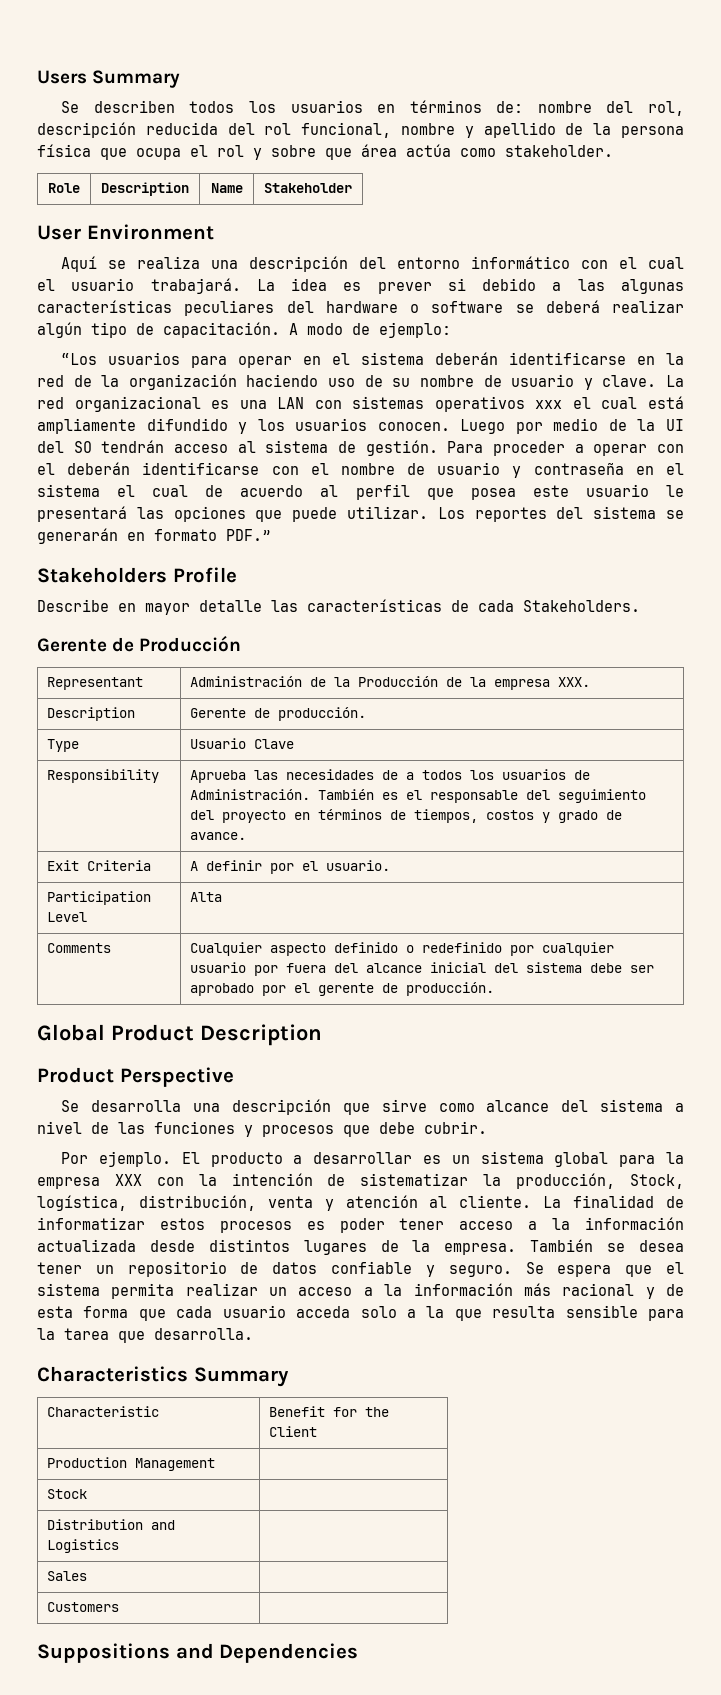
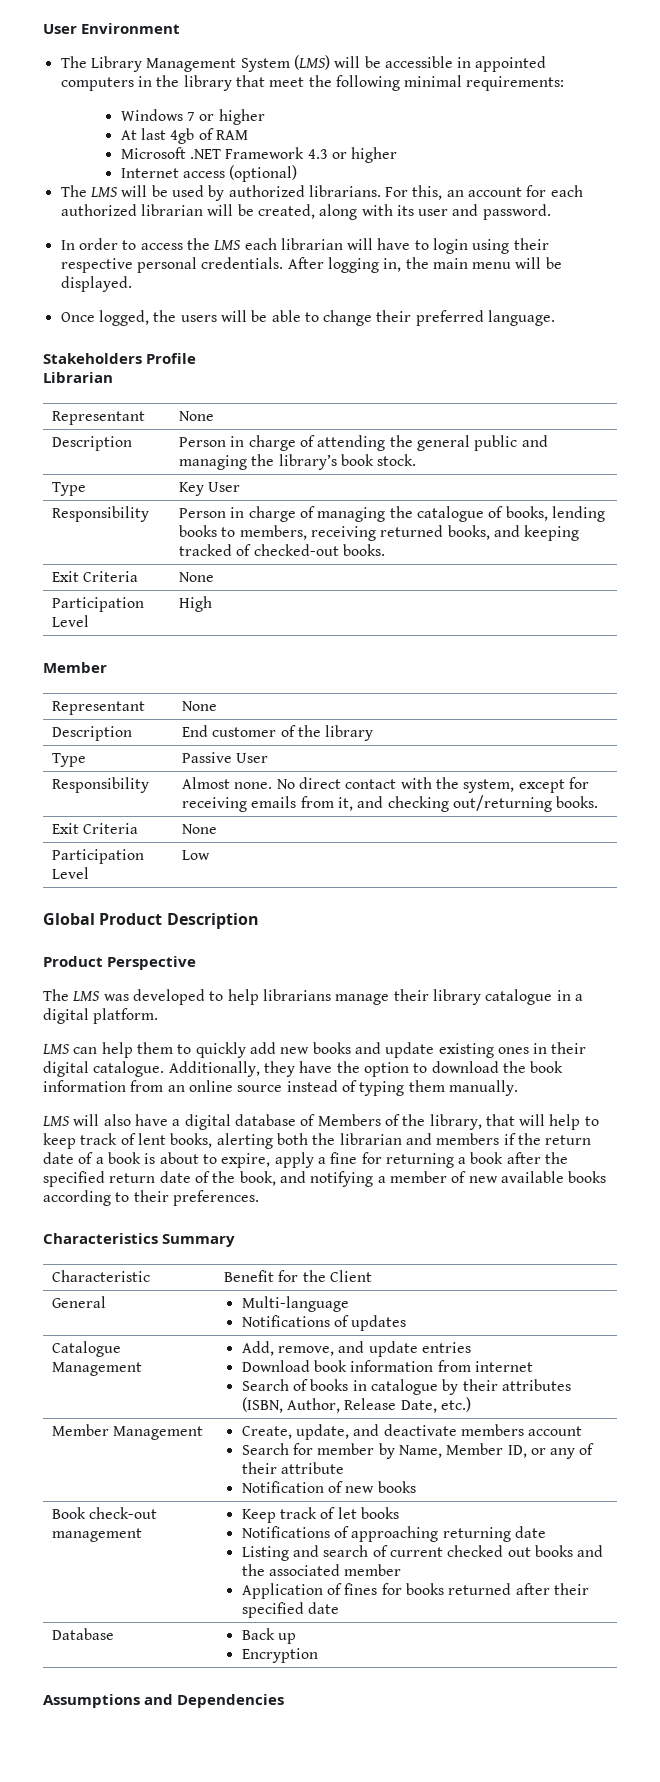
[37,70,181,88] [61,100,684,116] [37,122,684,138] [37,144,613,160] [48,183,80,193] [101,182,189,196] [210,183,243,193] [264,183,352,193] [37,224,214,240] [61,256,684,272] [37,278,684,294] [37,300,684,316] [37,322,451,338] [61,352,684,368] [37,374,685,390] [37,396,684,412] [37,418,684,434] [37,440,684,456] [37,462,684,478] [37,484,685,500] [37,506,684,522] [37,528,271,544] [37,567,237,583] [37,599,640,615] [37,636,242,652] [47,677,144,690] [190,676,591,690] [47,707,136,721] [190,707,367,721] [47,739,80,752] [190,738,295,749] [47,769,160,783] [190,769,591,783] [190,789,647,803] [190,809,623,823] [190,832,247,840] [47,860,152,871] [190,860,391,874] [47,891,152,905] [47,912,88,922] [190,892,223,902] [47,943,112,953] [190,942,615,956] [190,962,655,976] [190,982,495,996] Users Summary // Se describen todos los usuarios en términos de: nombre del rol, descripción reducida del rol funcional, nombre y apellido de la persona física que ocupa el rol y sobre que área actúa como stakeholder. // Role | Description | Name | Stakeholder // User Environment // Aquí se realiza una descripción del entorno informático con el cual el usuario trabajará. La idea es prever si debido a las algunas características peculiares del hardware o software se deberá realizar algún tipo de capacitación. A modo de ejemplo: // “Los usuarios para operar en el sistema deberán identificarse en la red de la organización haciendo uso de su nombre de usuario y clave. La red organizacional es una LAN con sistemas operativos xxx el cual está ampliamente difundido y los usuarios conocen. Luego por medio de la UI del SO tendrán acceso al sistema de gestión. Para proceder a operar con el deberán identificarse con el nombre de usuario y contraseña en el sistema el cual de acuerdo al perfil que posea este usuario le presentará las opciones que puede utilizar. Los reportes del sistema se generarán en formato PDF.” // Stakeholders Profile // Describe en mayor detalle las características de cada Stakeholders. // Gerente de Producción // Representant | Administración de la Producción de la empresa XXX. // Description | Gerente de producción. // Type | Usuario Clave // Responsibility | Aprueba las necesidades de a todos los usuarios de Administración. También es el responsable del seguimiento del proyecto en términos de tiempos, costos y grado de avance. // Exit Criteria | A definir por el usuario. // Participation Level | Alta // Comments | Cualquier aspecto definido o redefinido por cualquier usuario por fuera del alcance inicial del sistema debe ser aprobado por el gerente de producción. -> [43,23,181,34] [60,55,547,72] [60,75,565,91] [120,109,265,125] [120,128,248,144] [120,147,398,163] [120,165,298,182] [60,185,583,201] [60,204,551,220] [60,238,549,254] [60,257,562,273] [60,276,132,292] [60,310,556,326] [43,353,197,364] [43,372,113,383] [52,411,146,425] [179,411,215,421] [52,436,133,451] [179,435,548,451] [179,454,417,470] [52,482,87,496] [179,482,241,496] [52,506,150,522] [179,506,605,522] [179,525,580,541] [179,544,385,556] [52,571,139,582] [179,572,215,582] [52,597,145,612] [52,615,90,627] [179,596,213,612] [43,662,107,673] [52,701,146,715] [182,701,218,711] [52,726,133,741] [182,725,374,741] [52,753,87,767] [182,752,269,763] [52,777,150,793] [182,777,589,793] [182,795,599,812] [52,823,139,834] [182,824,218,834] [52,849,145,864] [52,867,90,879] [182,850,211,860] User Environment // The Library Management System (LMS) will be accessible in appointed computers in the library that meet the following minimal requirements: // Windows 7 or higher // At last 4gb of RAM // Microsoft .NET Framework 4.3 or higher // Internet access (optional) // The LMS will be used by authorized librarians. For this, an account for each authorized librarian will be created, along with its user and password. // In order to access the LMS each librarian will have to login using their respective personal credentials. After logging in, the main menu will be displayed. // Once logged, the users will be able to change their preferred language. // Stakeholders Profile // Librarian // Representant | None // Description | Person in charge of attending the general public and managing the library’s book stock. // Type | Key User // Responsibility | Person in charge of managing the catalogue of books, lending books to members, receiving returned books, and keeping tracked of checked-out books. // Exit Criteria | None // Participation Level | High // Member // Representant | None // Description | End customer of the library // Type | Passive User // Responsibility | Almost none. No direct contact with the system, except for receiving emails from it, and checking out/returning books. // Exit Criteria | None // Participation Level | Low
[61,1099,684,1115] [37,1121,487,1137] [61,1151,684,1167] [37,1173,685,1189] [37,1195,685,1211] [37,1217,685,1233] [37,1239,685,1255] [37,1261,685,1277] [37,1283,685,1299] [37,1305,684,1321] [37,1328,253,1343] Se desarrolla una descripción que sirve como alcance del sistema a nivel de las funciones y procesos que debe cubrir. // Por ejemplo. El producto a desarrollar es un sistema global para la empresa XXX con la intención de sistematizar la producción, Stock, logística, distribución, venta y atención al cliente. La finalidad de informatizar estos procesos es poder tener acceso a la información actualizada desde distintos lugares de la empresa. También se desea tener un repositorio de datos confiable y seguro. Se espera que el sistema permita realizar un acceso a la información más racional y de esta forma que cada usuario acceda solo a la que resulta sensible para la tarea que desarrolla. -> [43,989,583,1005] [43,1008,159,1024] [42,1042,587,1058] [43,1061,564,1077] [43,1080,518,1096] [42,1114,599,1130] [43,1133,592,1149] [43,1152,569,1168] [43,1171,607,1187] [43,1190,259,1206] The LMS was developed to help librarians manage their library catalogue in a digital platform. // LMS can help them to quickly add new books and update existing ones in their digital catalogue. Additionally, they have the option to download the book information from an online source instead of typing them manually. // LMS will also have a digital database of Members of the library, that will help to keep track of lent books, alerting both the librarian and members if the return date of a book is about to expire, apply a fine for returning a book after the specified return date of the book, and notifying a member of new available books according to their preferences.
[47,1457,216,1471] [47,1489,88,1499] [47,1519,176,1530] [47,1539,120,1553] [47,1571,88,1581] [47,1602,120,1612] [37,1643,170,1663] Production Management | // Stock | // Distribution and Logistics | // Sales | // Customers | // Suppositions -> [52,1296,107,1308] [241,1296,349,1312] [241,1315,407,1331] [52,1341,122,1357] [52,1362,143,1376] [241,1341,471,1357] [241,1360,533,1372] [241,1379,571,1395] [241,1397,471,1413] [52,1424,204,1440] [241,1424,583,1440] [241,1443,595,1459] [241,1462,344,1474] [241,1481,416,1493] [52,1507,158,1519] [52,1528,143,1542] [241,1507,399,1523] [241,1526,546,1542] [241,1545,604,1561] [241,1564,402,1576] [241,1583,589,1599] [241,1602,339,1618] [52,1628,115,1640] [241,1628,296,1644] [241,1648,318,1663] [43,1694,140,1708] General | Multi-language // Notifications of updates // Catalogue Management | Add, remove, and update entries // Download book information from internet // Search of books in catalogue by their attributes (ISBN, Author, Release Date, etc.) // Member Management | Create, update, and deactivate members account // Search for member by Name, Member ID, or any of their attribute // Notification of new books // Book check-out management | Keep track of let books // Notifications of approaching returning date // Listing and search of current checked out books and the associated member // Application of fines for books returned after their specified date // Database | Back up // Encryption // Assumptions

